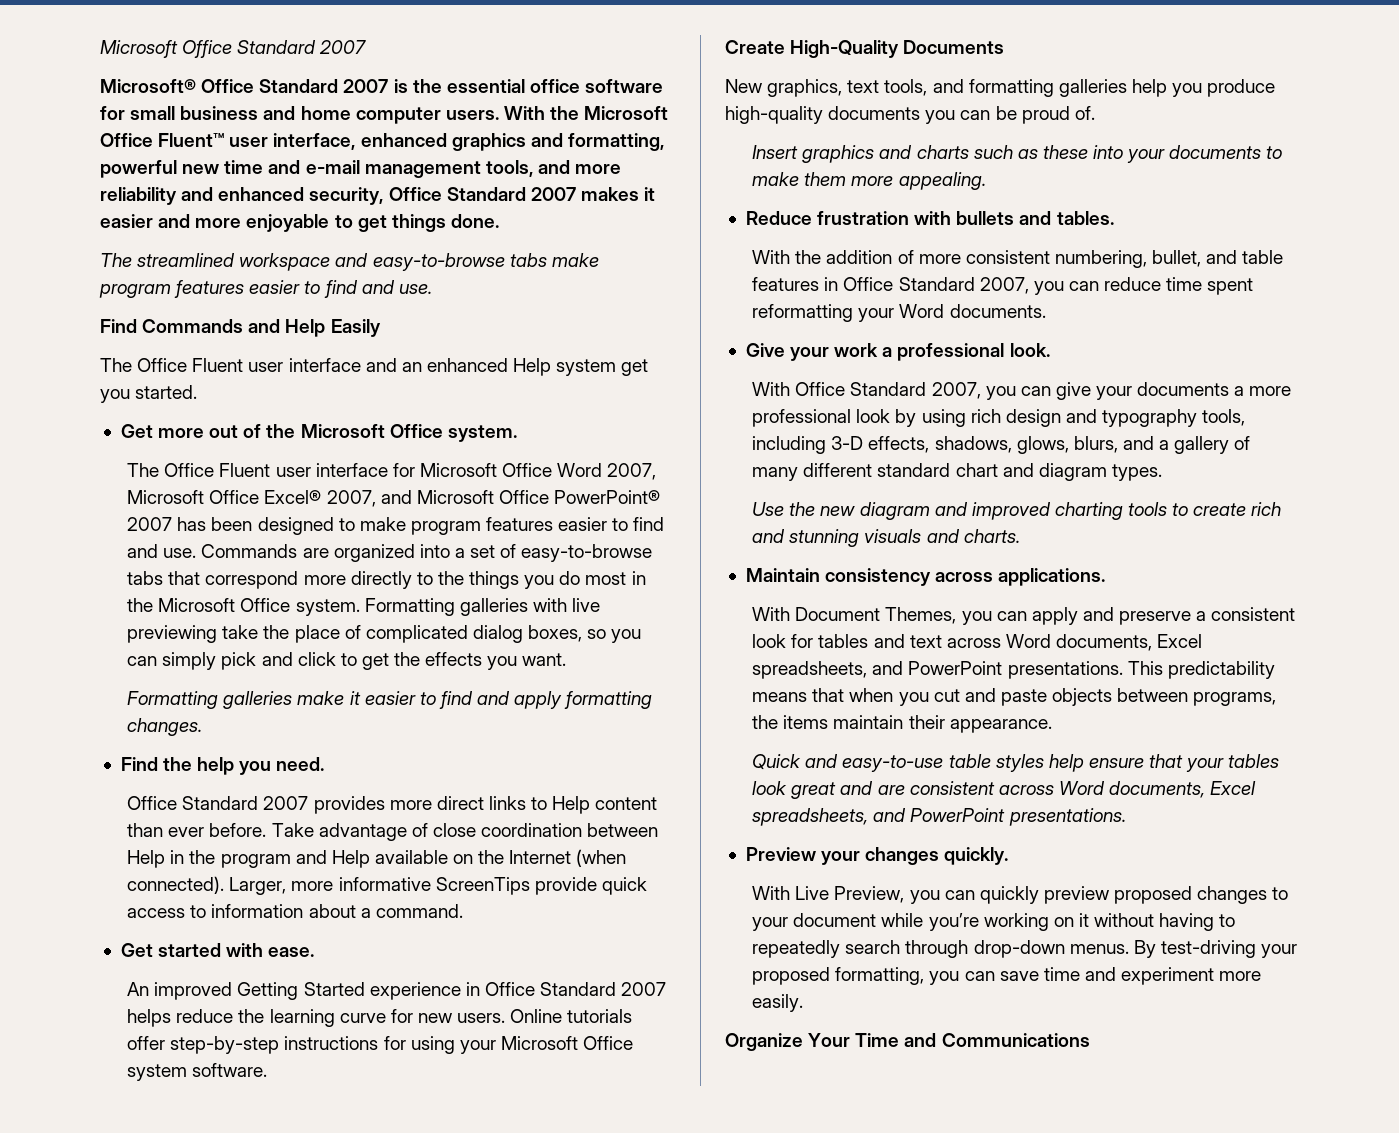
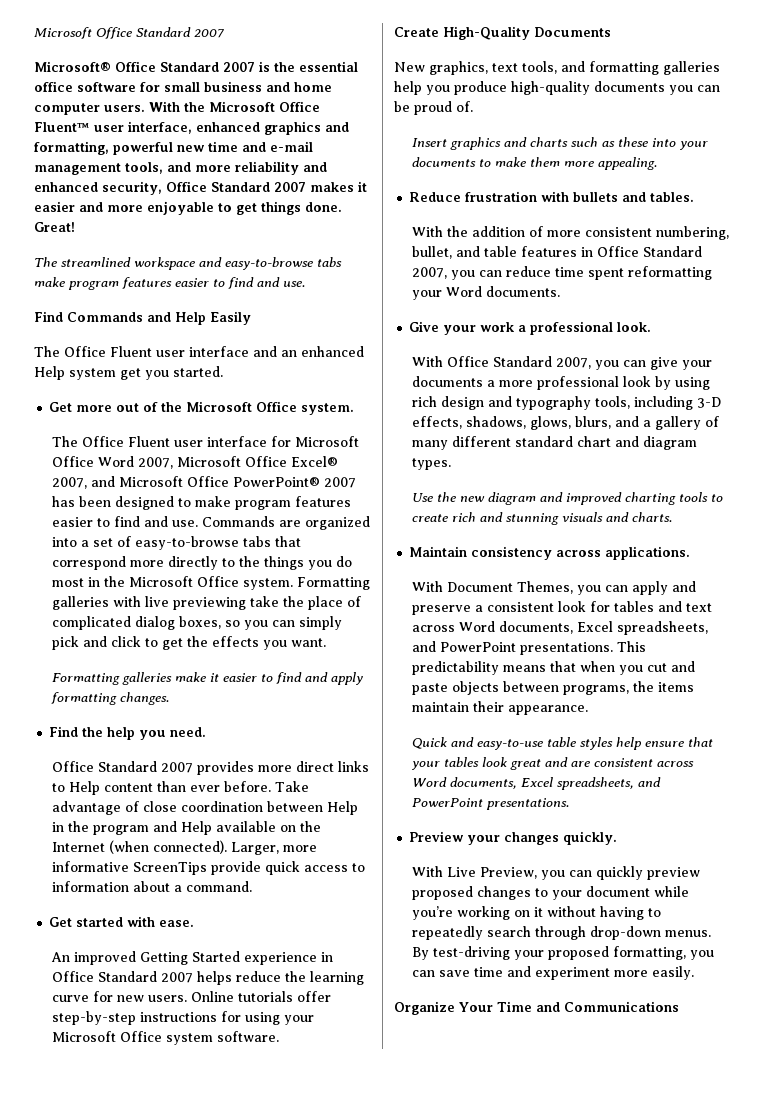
(499, 221) none -> [34,222,75,232] Great!

